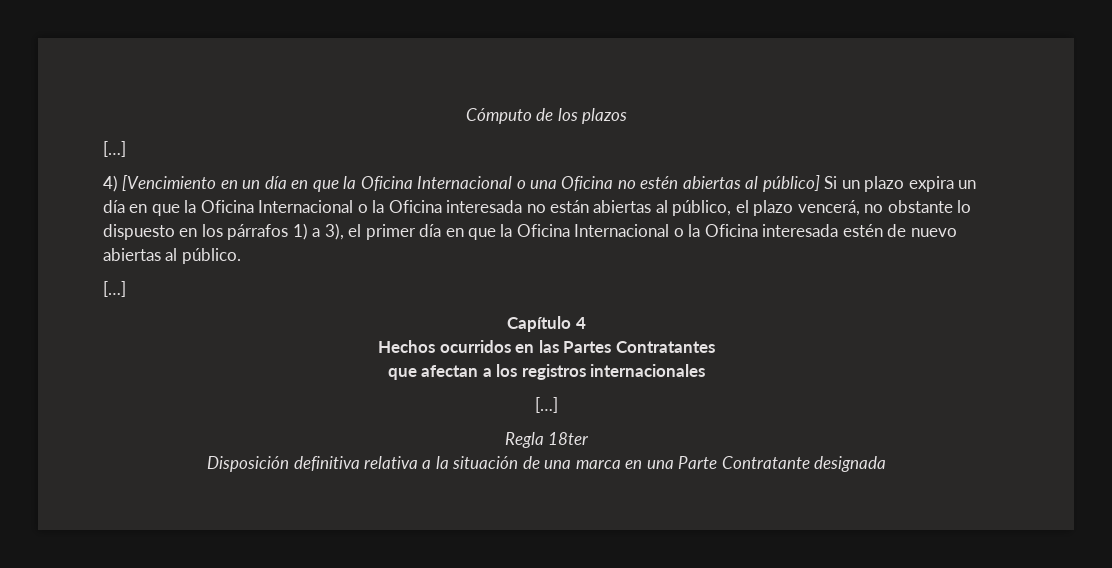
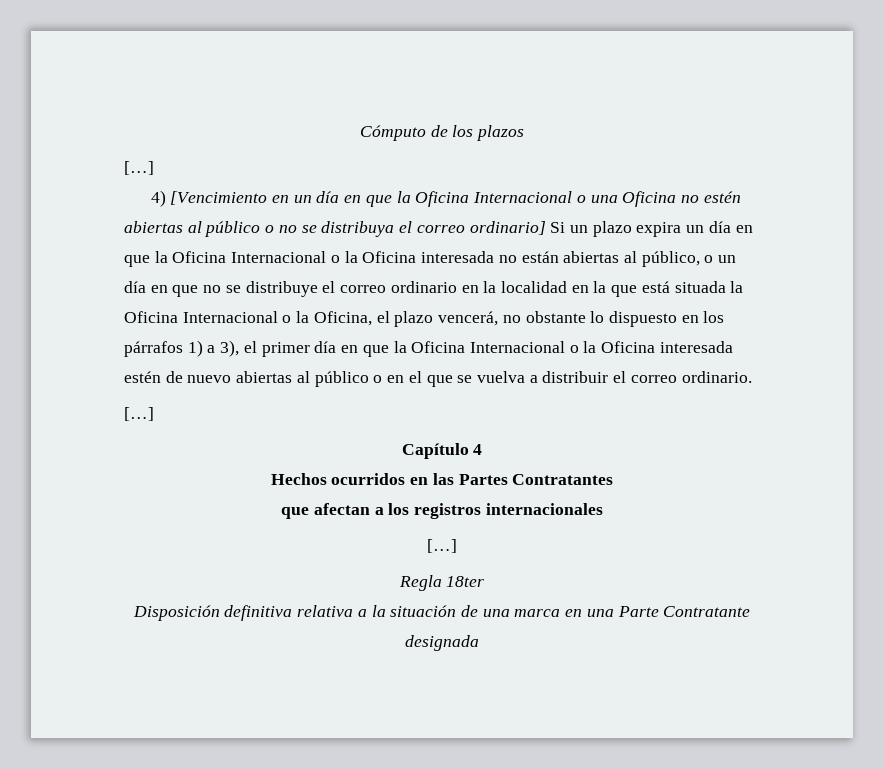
[762,175,820,192] público] -> [204,221,546,237] público o no se distribuya el correo ordinario]
(732, 208) none -> [704,255,737,263] [124,281,744,297] [124,311,372,326] o un día en que no se distribuye el correo ordinario en la localidad en la que está situada la Oficina Internacional o la Oficina,
[181,248,241,264] público. -> [314,371,752,387] público o en el que se vuelva a distribuir el correo ordinario.

